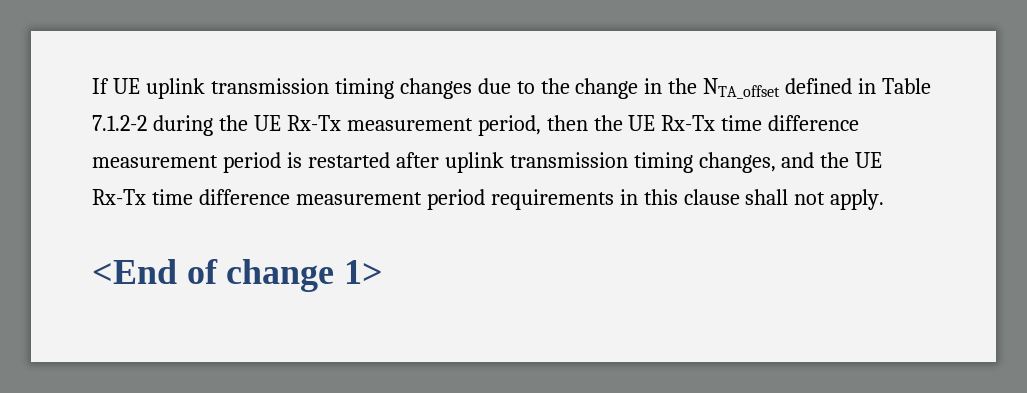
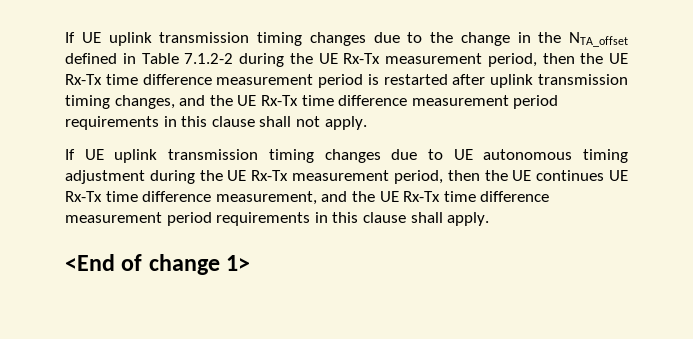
(885, 199) none -> [65,149,628,163] [65,170,628,184] [65,191,550,205] [65,212,490,226] // If UE uplink transmission timing changes due to UE autonomous timing adjustment during the UE Rx-Tx measurement period, then the UE continues UE Rx-Tx time difference measurement, and the UE Rx-Tx time difference measurement period requirements in this clause shall apply.

